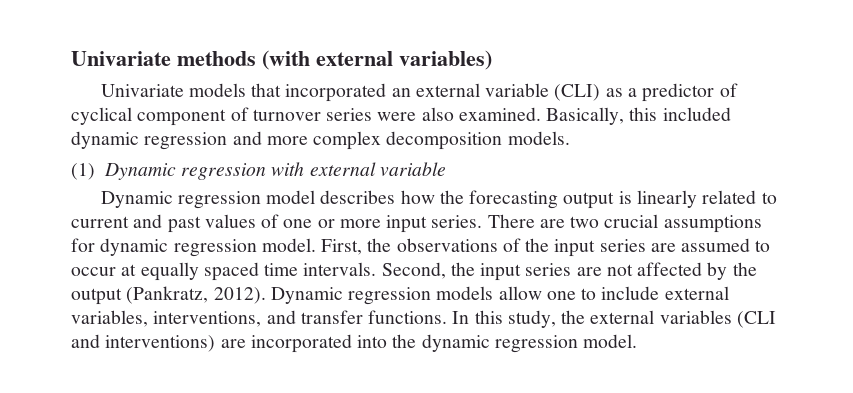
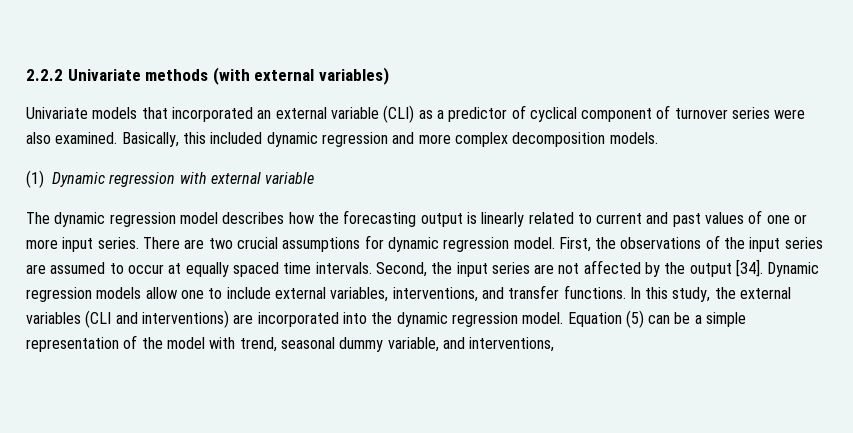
(71, 58) none -> [26,69,63,81] 2.2.2
[100,191,173,208] Dynamic -> [26,212,106,227] The dynamic
[126,286,266,304] (Pankratz, 2012). -> [736,259,764,277] [34].
(638, 341) none -> [567,310,747,328] [26,335,555,352] Equation (5) can be a simple representation of the model with trend, seasonal dummy variable, and interventions,

